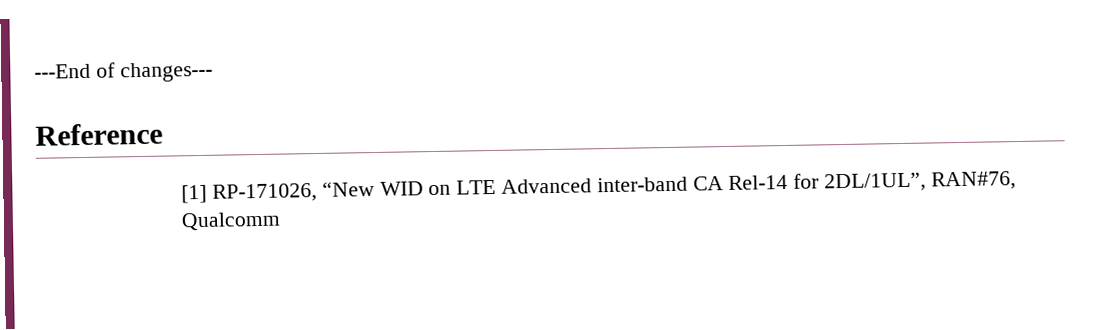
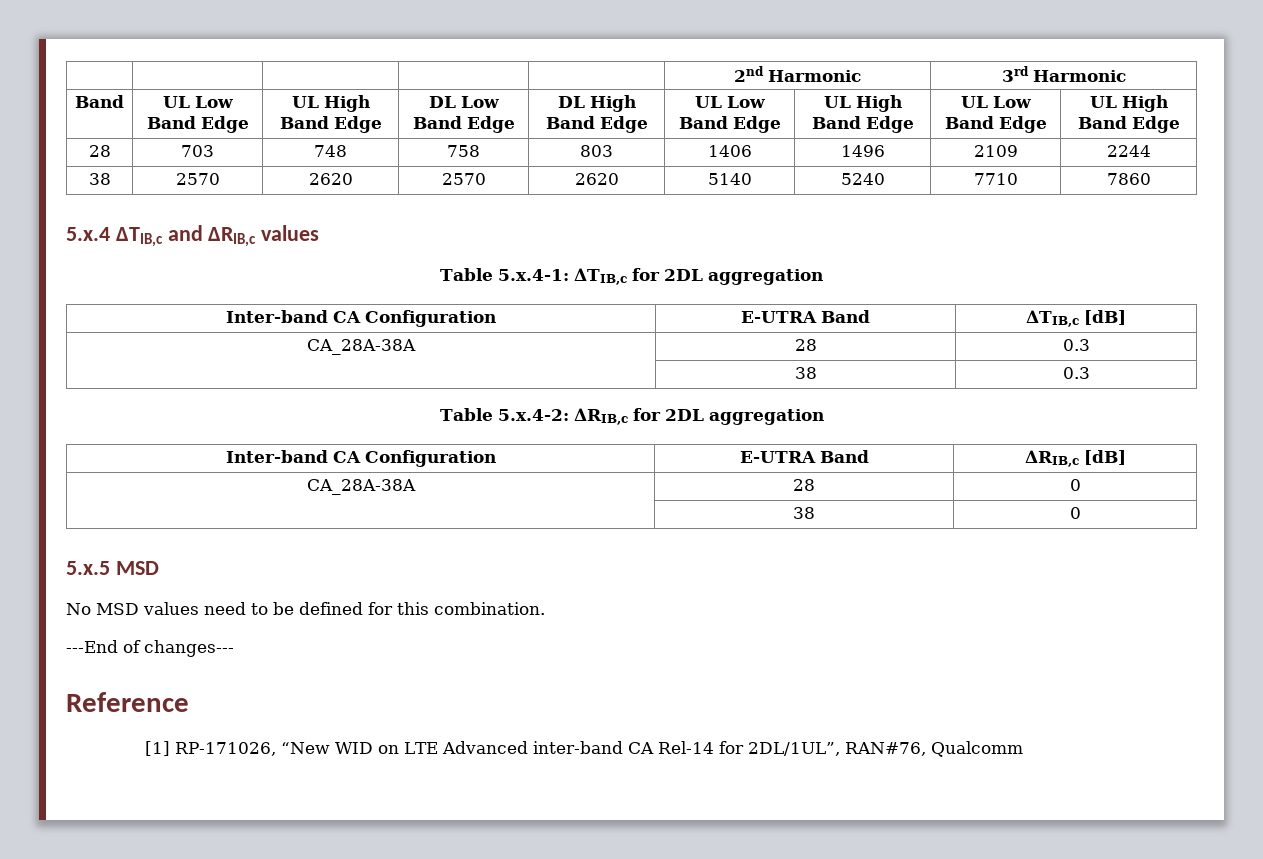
(34, 71) none -> [734,66,861,82] [1001,66,1126,82] [75,95,124,108] [162,96,233,108] [146,116,249,133] [291,95,370,112] [279,116,382,133] [428,96,499,108] [412,116,515,133] [557,95,636,112] [545,116,648,133] [694,96,765,108] [678,116,781,133] [823,95,902,112] [811,116,914,133] [960,96,1031,108] [944,116,1047,133] [1089,95,1168,112] [1077,116,1180,133] [88,145,111,157] [181,145,214,157] [314,145,347,157] [447,145,480,157] [580,145,613,157] [707,145,752,157] [840,145,885,157] [973,145,1018,157] [1106,145,1151,157] [88,173,111,185] [175,173,220,185] [308,173,353,185] [441,173,486,185] [574,173,619,185] [707,173,752,185] [840,173,885,185] [973,173,1018,185] [1106,173,1151,185] [66,225,320,247] [440,268,823,285] [225,310,496,327] [741,310,870,323] [1026,310,1126,327] [307,339,416,355] [794,339,817,351] [1062,339,1090,351] [794,367,817,379] [1062,367,1090,379] [439,408,824,425] [225,450,496,467] [739,450,869,463] [1024,450,1126,467] [306,479,416,495] [793,479,815,491] [1069,479,1081,491] [793,507,815,519] [1069,507,1081,519] [66,561,159,575] [66,602,545,615] | | | | | 2nd Harmonic | 3rd Harmonic // Band | UL Low Band Edge | UL High Band Edge | DL Low Band Edge | DL High Band Edge | UL Low Band Edge | UL High Band Edge | UL Low Band Edge | UL High Band Edge // 28 | 703 | 748 | 758 | 803 | 1406 | 1496 | 2109 | 2244 // 38 | 2570 | 2620 | 2570 | 2620 | 5140 | 5240 | 7710 | 7860 // 5.x.4 ΔTIB,c and ΔRIB,c values // Table 5.x.4-1: ΔTIB,c for 2DL aggregation // Inter-band CA Configuration | E-UTRA Band | ΔTIB,c [dB] // CA_28A-38A | 28 | 0.3 // | 38 | 0.3 // Table 5.x.4-2: ΔRIB,c for 2DL aggregation // Inter-band CA Configuration | E-UTRA Band | ΔRIB,c [dB] // CA_28A-38A | 28 | 0 // | 38 | 0 // 5.x.5 MSD // No MSD values need to be defined for this combination. //

